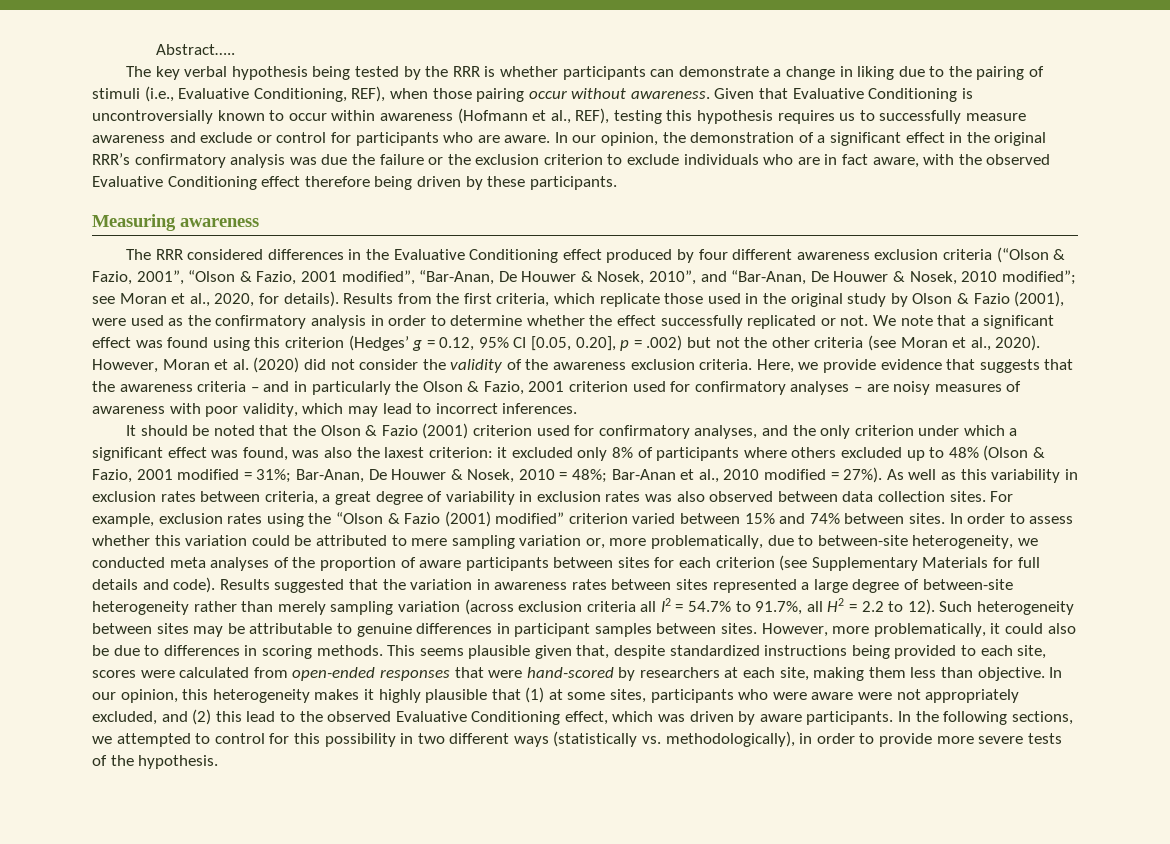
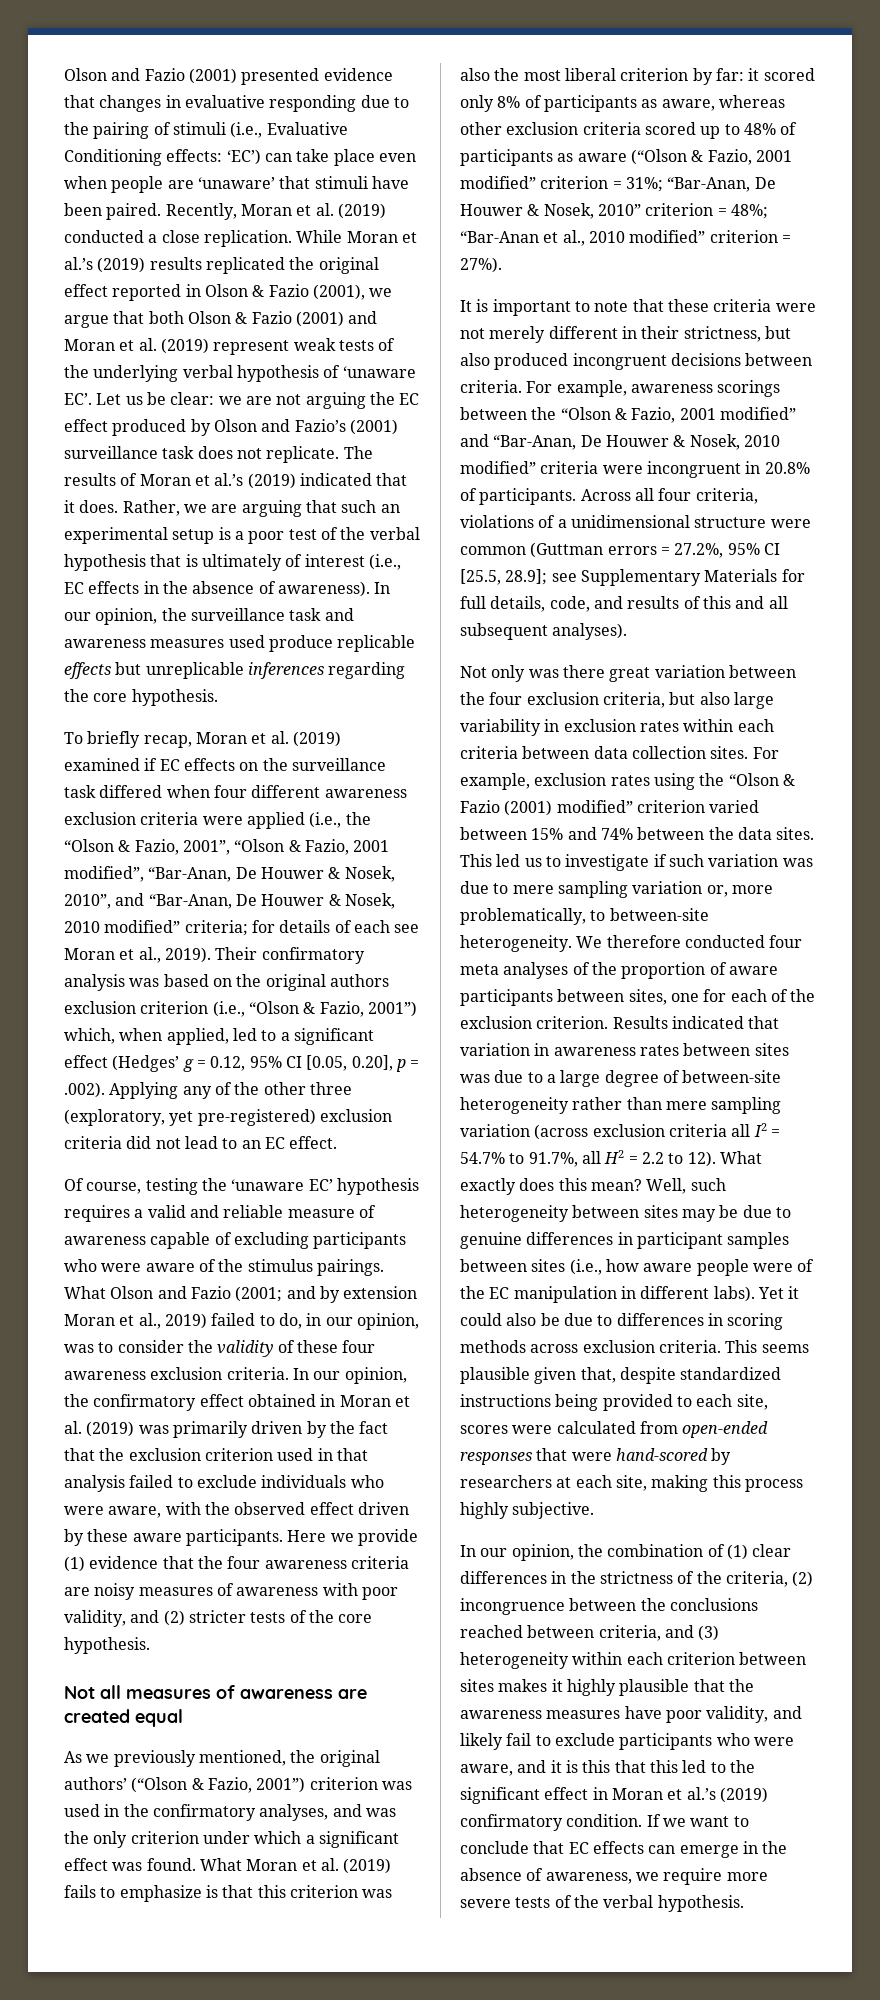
[156,44,236,55] [126,66,895,80] Abstract….. // The key verbal hypothesis being tested by the RRR is whether participants can demonstrate a change in liking -> [64,68,393,85] [64,95,357,112] Olson and Fazio (2001) presented evidence that changes in evaluative responding
[253,86,973,102] [92,108,1027,124] [92,132,1047,146] [92,153,1051,168] [92,176,617,190] [92,214,259,231] [126,249,694,263] Conditioning, REF), when those pairing occur without awareness. Given that Evaluative Conditioning is uncontroversially known to occur within awareness (Hofmann et al., REF), testing this hypothesis requires us to successfully measure awareness and exclude or control for participants who are aware. In our opinion, the demonstration of a significant effect in the original RRR’s confirmatory analysis was due the failure or the exclusion criterion to exclude individuals who are in fact aware, with the observed Evaluative Conditioning effect therefore being driven by these participants. // Measuring awareness // The RRR considered differences in the Evaluative Conditioning effect produced by -> [64,149,416,166] [64,176,409,193] [64,203,386,220] [64,230,417,247] [64,257,379,274] [64,284,393,301] [64,311,378,328] [64,338,396,355] [64,365,416,382] [64,392,420,409] [64,419,398,436] [64,446,373,463] [64,473,408,489] [64,500,400,517] [64,527,420,544] [64,554,401,571] [64,581,391,597] [64,608,354,625] [64,635,416,652] [64,662,406,679] [64,689,218,706] [64,731,341,748] [64,758,386,771] [64,785,210,798] Conditioning effects: ‘EC’) can take place even when people are ‘unaware’ that stimuli have been paired. Recently, Moran et al. (2019) conducted a close replication. While Moran et al.’s (2019) results replicated the original effect reported in Olson & Fazio (2001), we argue that both Olson & Fazio (2001) and Moran et al. (2019) represent weak tests of the underlying verbal hypothesis of ‘unaware EC’. Let us be clear: we are not arguing the EC effect produced by Olson and Fazio’s (2001) surveillance task does not replicate. The results of Moran et al.’s (2019) indicated that it does. Rather, we are arguing that such an experimental setup is a poor test of the verbal hypothesis that is ultimately of interest (i.e., EC effects in the absence of awareness). In our opinion, the surveillance task and awareness measures used produce replicable effects but unreplicable inferences regarding the core hypothesis. // To briefly recap, Moran et al. (2019) examined if EC effects on the surveillance task differed when
[996,247,1049,263] (“Olson -> [202,812,371,829] [64,839,114,852] were applied (i.e., the “Olson
[1001,270,1076,285] [92,291,1065,307] [92,315,1055,329] [92,337,344,351] modified”; see Moran et al., 2020, for details). Results from the first criteria, which replicate those used in the original study by Olson & Fazio (2001), were used as the confirmatory analysis in order to determine whether the effect successfully replicated or not. We note that a significant effect was found using this criterion -> [104,920,420,936] [64,947,365,964] [64,974,389,991] [64,1001,417,1017] [64,1028,374,1045] [64,1055,108,1068] modified” criteria; for details of each see Moran et al., 2019). Their confirmatory analysis was based on the original authors exclusion criterion (i.e., “Olson & Fazio, 2001”) which, when applied, led to a significant effect
[646,335,1041,351] [92,357,355,373] .002) but not the other criteria (see Moran et al., 2020). However, Moran et al. (2020) did not -> [64,1082,352,1099] [64,1109,392,1126] [64,1136,338,1149] [64,1178,419,1195] [64,1205,376,1222] [64,1232,407,1249] [64,1259,384,1276] [64,1286,418,1303] [64,1313,419,1330] [64,1342,114,1353] .002). Applying any of the other three (exploratory, yet pre-registered) exclusion criteria did not lead to an EC effect. // Of course, testing the ‘unaware EC’ hypothesis requires a valid and reliable measure of awareness capable of excluding participants who were aware of the stimulus pairings. What Olson and Fazio (2001; and by extension Moran et al., 2019) failed to do, in our opinion, was to
[525,359,549,370] the -> [296,1340,376,1353] these four
[756,359,794,373] Here, -> [292,1367,407,1384] [64,1394,410,1411] [64,1421,389,1438] [64,1448,368,1461] [64,1475,384,1492] [64,1502,409,1518] [64,1529,327,1546] In our opinion, the confirmatory effect obtained in Moran et al. (2019) was primarily driven by the fact that the exclusion criterion used in that analysis failed to exclude individuals who were aware, with the observed effect driven by these aware participants. Here
[880,359,1074,373] [92,381,863,395] evidence that suggests that the awareness criteria – and in particularly the Olson & Fazio, 2001 criterion used for confirmatory analyses – -> [64,1556,409,1572] (1) evidence that the four awareness criteria
[302,403,578,417] [126,423,595,439] which may lead to incorrect inferences. // It should be noted that the Olson & Fazio (2001) criterion used for -> [130,1610,373,1626] [64,1637,150,1654] [64,1685,367,1699] [64,1709,183,1727] [64,1750,380,1767] [64,1777,412,1793] [64,1804,149,1817] and (2) stricter tests of the core hypothesis. // Not all measures of awareness are created equal // As we previously mentioned, the original authors’ (“Olson & Fazio, 2001”) criterion was used in the
(788, 430) none -> [365,1808,396,1817] was
[242,445,1045,461] [92,467,1078,483] [92,491,774,505] found, was also the laxest criterion: it excluded only 8% of participants where others excluded up to 48% (Olson & Fazio, 2001 modified = 31%; Bar-Anan, De Houwer & Nosek, 2010 = 48%; Bar-Anan et al., 2010 modified = 27%). As well as this variability in exclusion rates between criteria, a great degree of variability in exclusion rates was also observed -> [146,1858,392,1874] [64,1885,393,1902] [460,68,815,85] [460,95,785,112] [460,122,798,139] [460,149,792,166] [460,176,776,192] [460,203,768,219] [460,230,791,246] [460,257,502,273] [460,299,816,316] [460,326,791,343] [460,353,813,370] [460,380,781,397] [460,407,796,423] [460,434,780,450] [460,461,810,478] [460,488,758,505] [460,515,811,528] [460,542,780,558] [460,569,805,586] [460,596,788,612] [460,623,628,640] [460,665,796,682] [460,692,774,709] [460,719,774,736] [460,746,518,759] found. What Moran et al. (2019) fails to emphasize is that this criterion was also the most liberal criterion by far: it scored only 8% of participants as aware, whereas other exclusion criteria scored up to 48% of participants as aware (“Olson & Fazio, 2001 modified” criterion = 31%; “Bar-Anan, De Houwer & Nosek, 2010” criterion = 48%; “Bar-Anan et al., 2010 modified” criterion = 27%). // It is important to note that these criteria were not merely different in their strictness, but also produced incongruent decisions between criteria. For example, awareness scorings between the “Olson & Fazio, 2001 modified” and “Bar-Anan, De Houwer & Nosek, 2010 modified” criteria were incongruent in 20.8% of participants. Across all four criteria, violations of a unidimensional structure were common (Guttman errors = 27.2%, 95% CI [25.5, 28.9]; see Supplementary Materials for full details, code, and results of this and all subsequent analyses). // Not only was there great variation between the four exclusion criteria, but also large variability in exclusion rates within each criteria
[909,513,1074,524] [92,535,387,546] sites. In order to assess whether this variation could be attributed -> [708,827,815,840] [460,854,813,871] [460,881,489,894] the data sites. This led us to investigate if such variation was due
[767,535,794,546] due -> (586, 916) none
[912,535,1039,549] [92,557,165,568] heterogeneity, we conducted -> [460,935,803,952] heterogeneity. We therefore conducted four
[617,555,1040,571] [92,577,406,593] sites for each criterion (see Supplementary Materials for full details and code). Results suggested that the -> [628,989,816,1005] [460,1016,780,1029] sites, one for each of the exclusion criterion. Results indicated that
[712,579,797,593] represented -> [460,1070,543,1083] was due to
[277,601,326,615] merely -> [665,1101,707,1110] mere
[939,601,973,612] Such -> [719,1151,762,1164] [460,1178,726,1195] What exactly does this mean? Well, such
[249,623,333,634] attributable -> [742,1205,772,1218] due
[721,623,986,637] sites. However, more problematically, -> [531,1259,815,1276] [460,1286,784,1303] sites (i.e., how aware people were of the EC manipulation in different labs). Yet
[316,645,383,656] methods. -> [460,1340,721,1353] methods across exclusion criteria.
[868,667,1063,681] [92,689,310,703] them less than objective. In our opinion, this heterogeneity -> [712,1475,803,1492] [460,1502,595,1519] [460,1544,792,1561] [460,1571,814,1587] [460,1598,758,1615] [460,1625,720,1641] [460,1652,807,1669] [460,1679,494,1692] this process highly subjective. // In our opinion, the combination of (1) clear differences in the strictness of the criteria, (2) incongruence between the conclusions reached between criteria, and (3) heterogeneity within each criterion between sites
[525,687,1020,703] [92,709,1073,725] [92,731,933,747] (1) at some sites, participants who were aware were not appropriately excluded, and (2) this lead to the observed Evaluative Conditioning effect, which was driven by aware participants. In the following sections, we attempted to control for this possibility in two different ways (statistically vs. methodologically), in order to provide -> [728,1679,754,1692] [460,1706,802,1723] [460,1733,794,1750] [460,1760,755,1776] [460,1787,768,1804] [460,1814,749,1831] [460,1841,788,1858] [460,1868,723,1885] the awareness measures have poor validity, and likely fail to exclude participants who were aware, and it is this that this led to the significant effect in Moran et al.’s (2019) confirmatory condition. If we want to conclude that EC effects can emerge in the absence of awareness, we require
(134, 760) none -> [603,1895,654,1908] verbal

